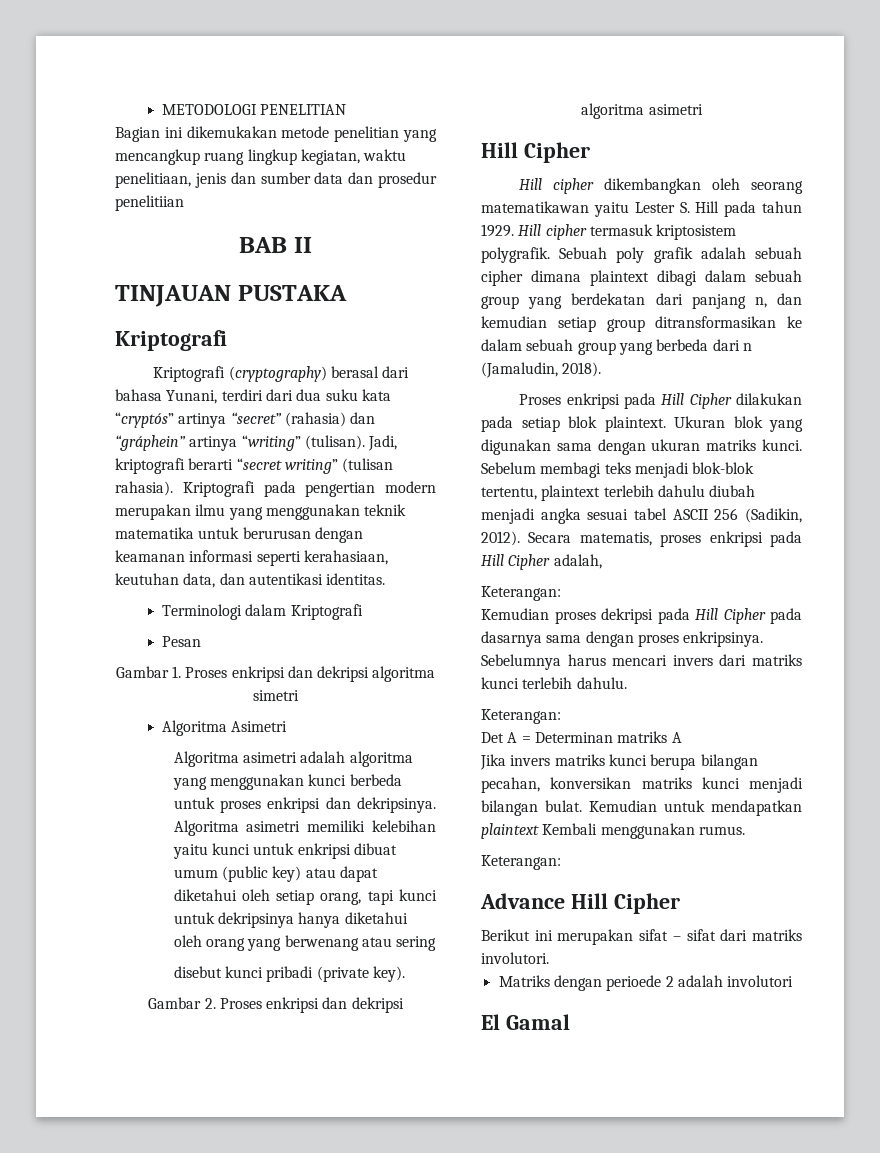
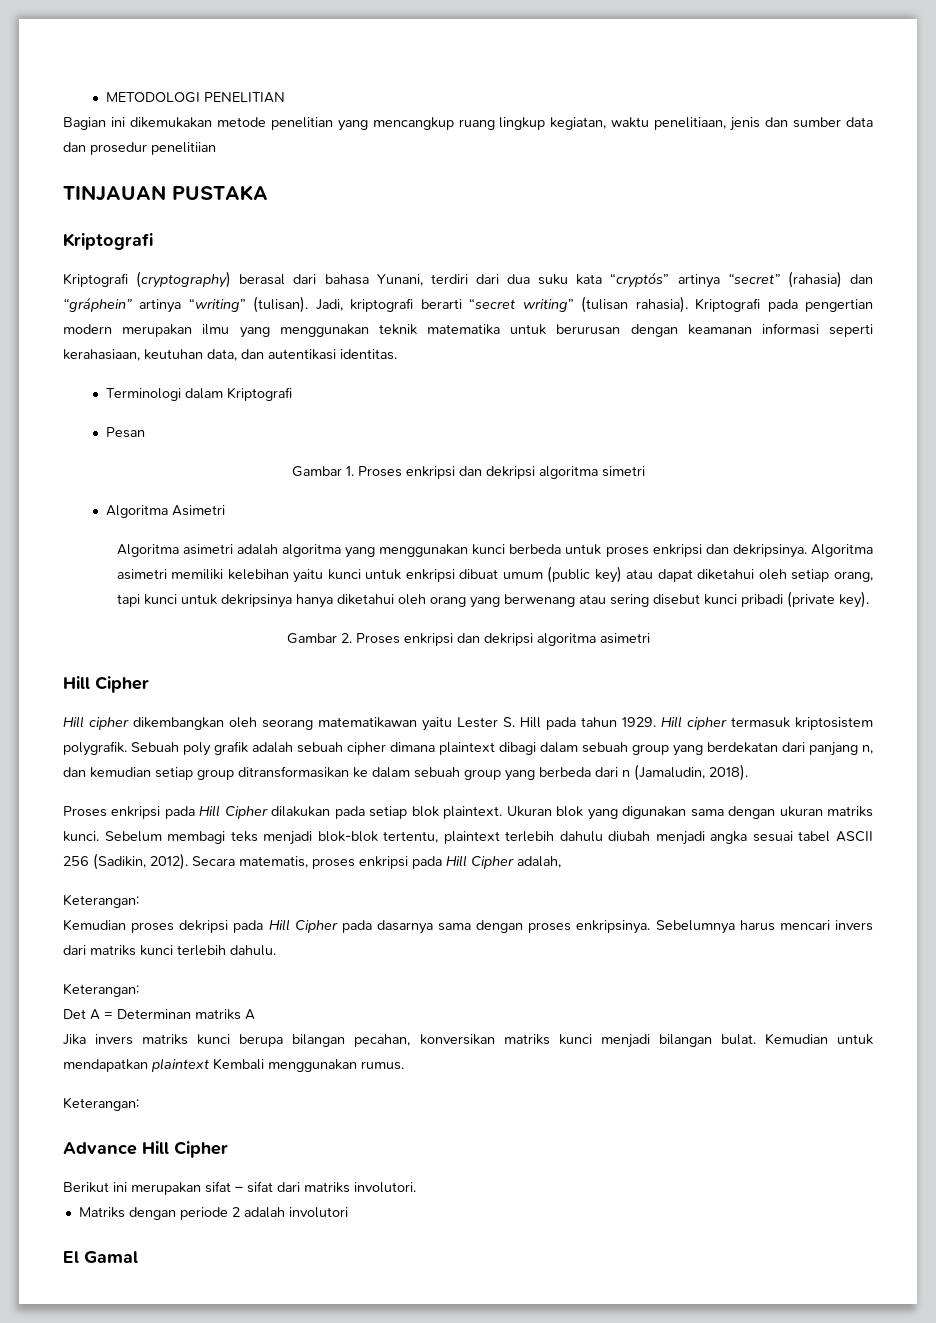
[239,237,312,253] // BAB II -> (216, 148) none
(437, 943) // -> (649, 600) none
[606,975,662,991] perioede -> [179,1207,228,1220] periode

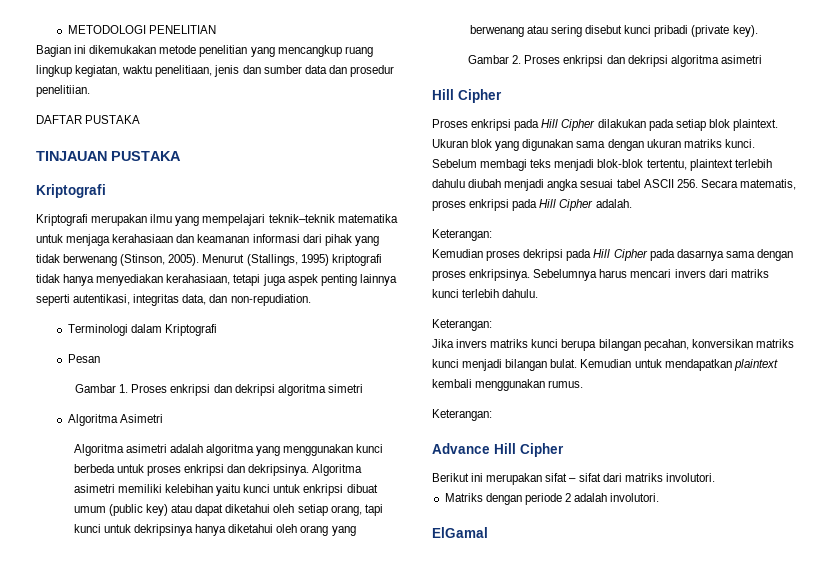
[151,142,216,155] penelitiian -> [36,85,90,97] [36,115,141,124] penelitiian. // DAFTAR PUSTAKA
[136,271,873,288] [63,296,873,313] [63,323,873,338] [63,349,397,361] (cryptography) berasal dari bahasa Yunani, terdiri dari dua suku kata “cryptós” artinya “secret” (rahasia) dan “gráphein” artinya “writing” (tulisan). Jadi, kriptografi berarti “secret writing” (tulisan rahasia). Kriptografi pada pengertian modern merupakan ilmu yang menggunakan teknik matematika untuk berurusan dengan keamanan informasi seperti kerahasiaan, keutuhan data, dan autentikasi identitas. -> [91,214,398,226] [36,234,379,246] [36,254,382,266] [36,274,397,286] [36,294,311,306] merupakan ilmu yang mempelajari teknik–teknik matematika untuk menjaga kerahasiaan dan keamanan informasi dari pihak yang tidak berwenang (Stinson, 2005). Menurut (Stallings, 1995) kriptografi tidak hanya menyediakan kerahasiaan, tetapi juga aspek penting lainnya seperti autentikasi, integritas data, dan non-repudiation.
[63,716,873,731] [63,741,873,756] [63,764,748,781] // Hill cipher dikembangkan oleh seorang matematikawan yaitu Lester S. Hill pada tahun 1929. Hill cipher termasuk kriptosistem polygrafik. Sebuah poly grafik adalah sebuah cipher dimana plaintext dibagi dalam sebuah group yang berdekatan dari panjang n, dan kemudian setiap group ditransformasikan ke dalam sebuah group yang berbeda dari n (Jamaludin, 2018). -> (502, 96) none
[63,853,188,870] 256 (Sadikin, 2012). -> [676,179,698,188] 256.
[517,856,561,868] adalah, -> [595,199,632,208] adalah.
[63,1009,255,1020] // Det A = Determinan matriks A -> (492, 325) none
[213,1058,264,1070] Kembali -> [432,379,472,388] kembali
[288,1207,348,1218] [63,1251,138,1263] involutori // El Gamal -> [610,493,660,502] [432,527,488,538] involutori. // ElGamal

